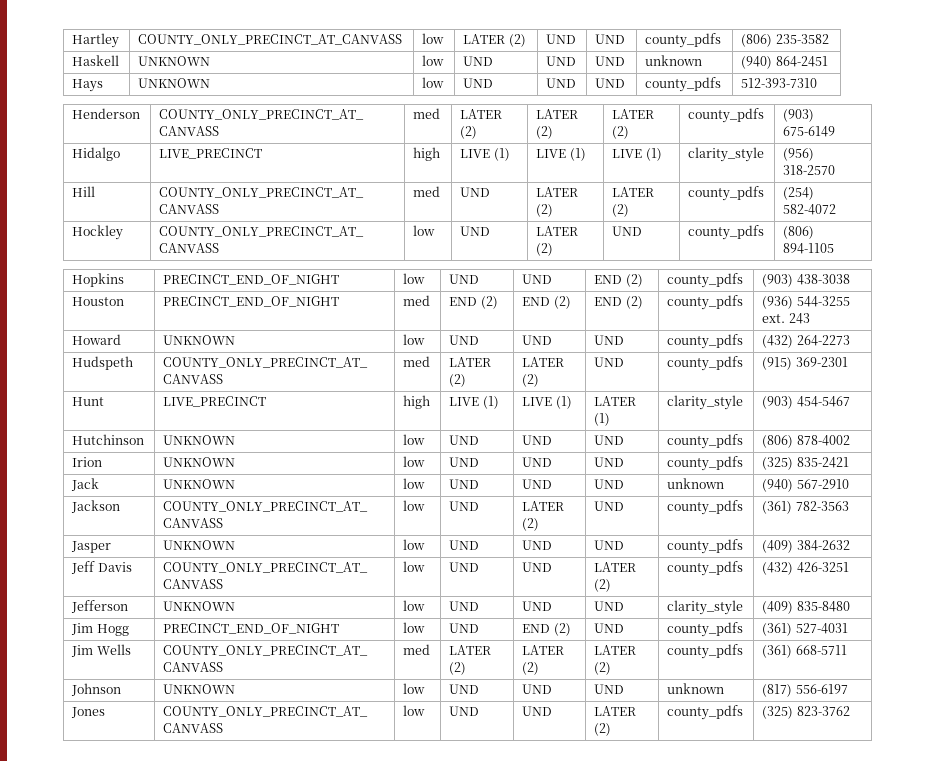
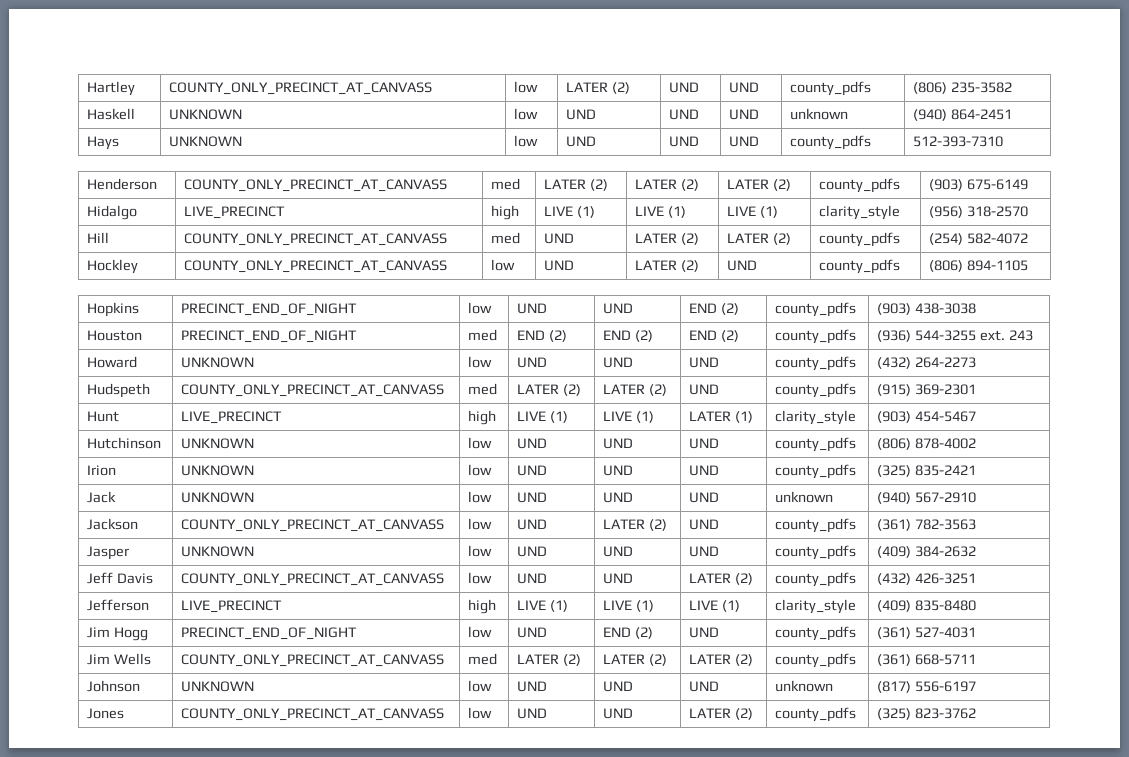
[163,601,236,611] [403,600,426,611] [449,601,480,611] [522,601,553,611] [594,601,625,611] UNKNOWN | low | UND | UND | UND -> [181,600,283,613] [468,599,497,614] [517,600,569,612] [603,600,655,612] [689,600,741,612] LIVE_PRECINCT | high | LIVE (1) | LIVE (1) | LIVE (1)

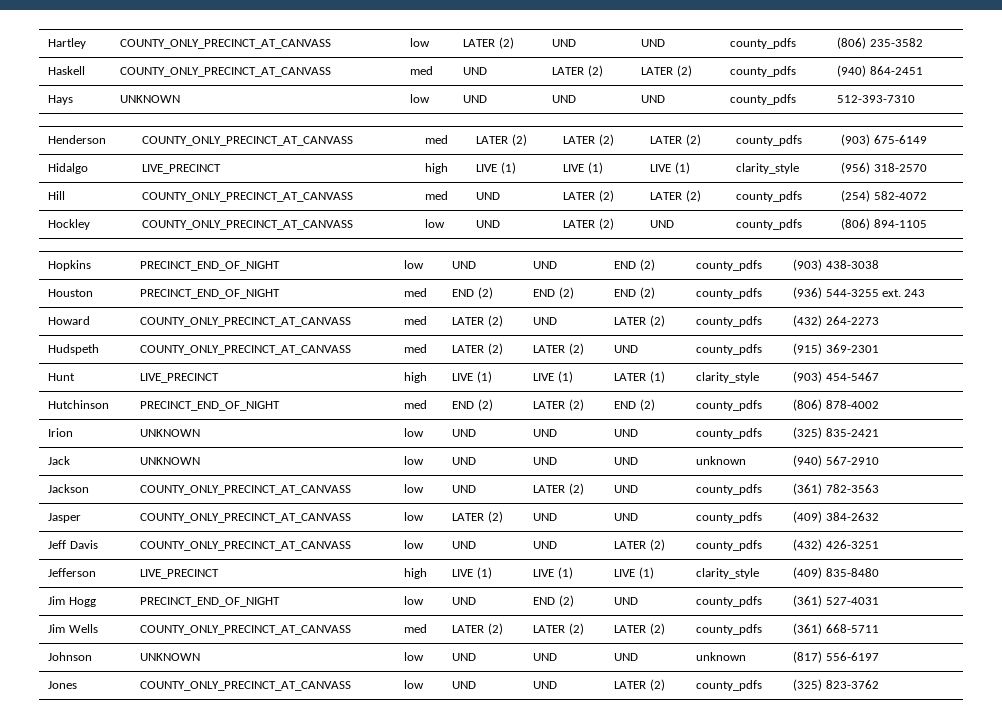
[169,109,243,120] [514,108,539,120] [566,109,597,120] [669,109,700,120] [729,109,760,120] [790,108,849,120] UNKNOWN | low | UND | UND | UND | unknown -> [120,67,332,77] [410,66,434,75] [463,67,488,75] [552,65,603,77] [641,65,692,77] [730,66,797,77] COUNTY_ONLY_PRECINCT_AT_CANVASS | med | UND | LATER (2) | LATER (2) | county_pdfs
[181,357,255,368] [468,356,493,368] [517,357,548,368] [603,357,634,368] [689,357,720,368] UNKNOWN | low | UND | UND | UND -> [140,317,352,327] [404,316,428,325] [452,315,503,327] [533,317,558,325] [614,315,665,327] COUNTY_ONLY_PRECINCT_AT_CANVASS | med | LATER (2) | UND | LATER (2)
[181,438,255,449] [468,437,493,449] [517,438,548,449] [603,438,634,449] [689,438,720,449] UNKNOWN | low | UND | UND | UND -> [140,401,281,411] [404,400,428,409] [452,399,493,411] [533,399,584,411] [614,399,655,411] PRECINCT_END_OF_NIGHT | med | END (2) | LATER (2) | END (2)
[181,546,255,557] [468,545,493,557] [517,546,548,557] UNKNOWN | low | UND -> [140,513,352,523] [404,512,425,521] [452,511,503,523] COUNTY_ONLY_PRECINCT_AT_CANVASS | low | LATER (2)

